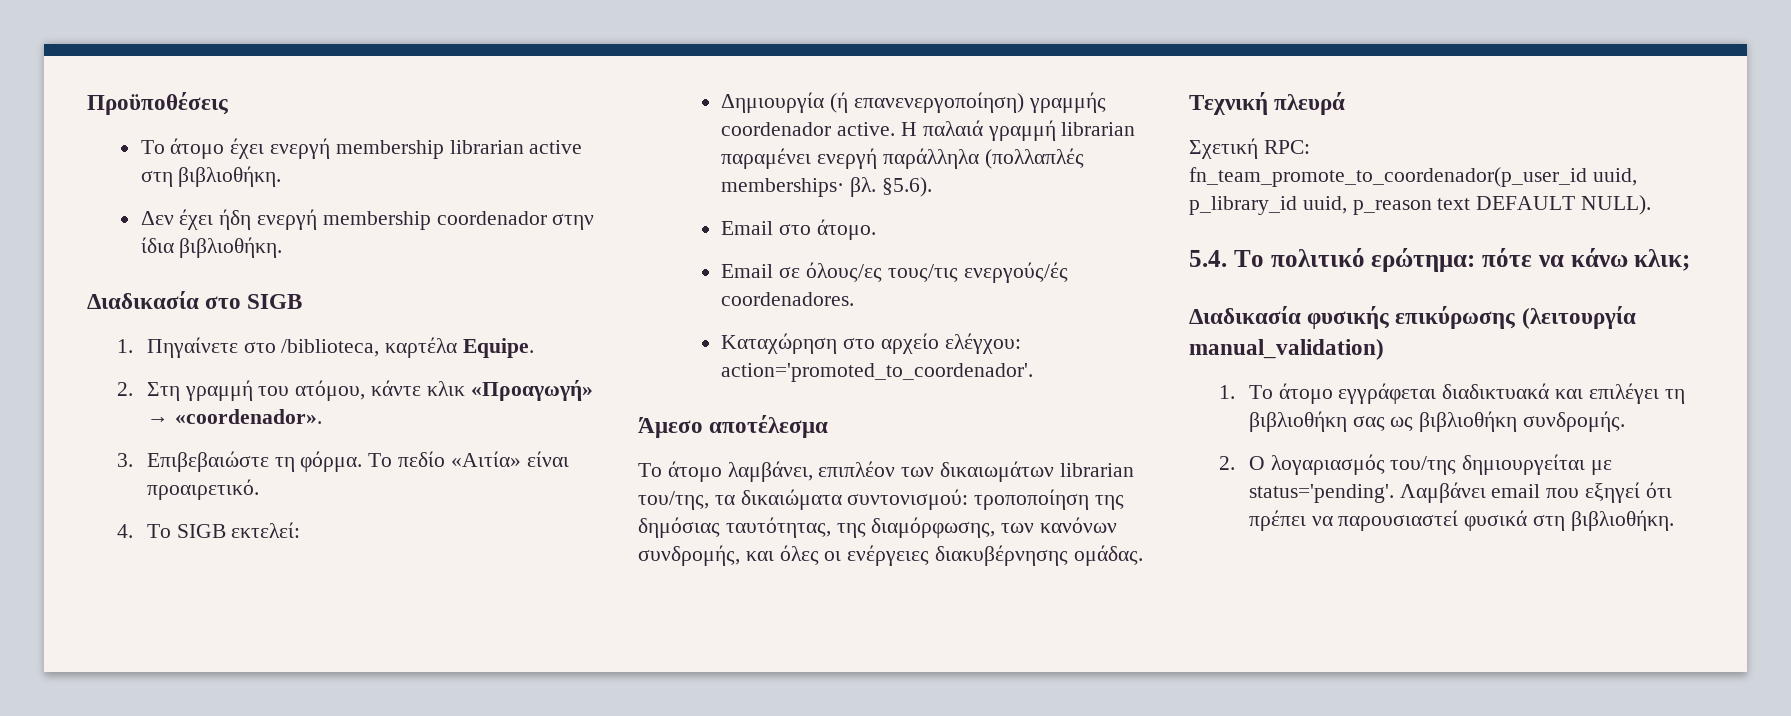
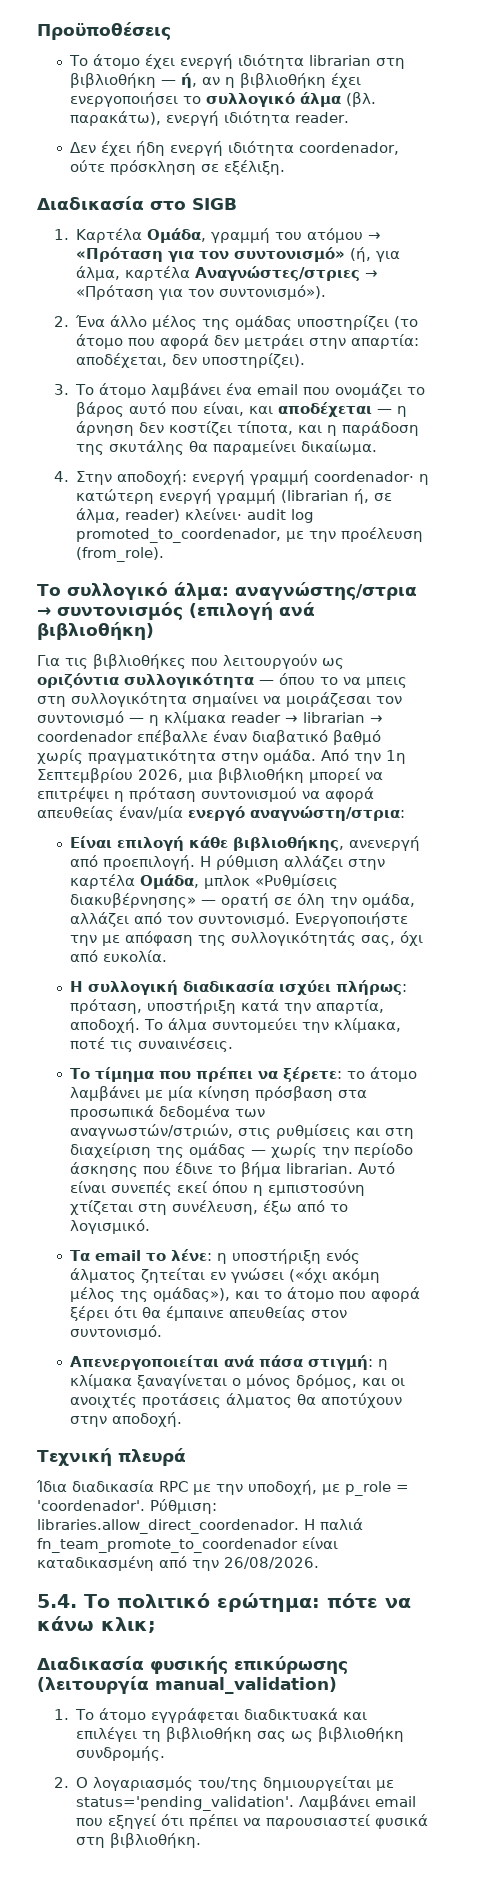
[335,140,583,159] [140,166,282,187] [140,209,595,230] [140,237,283,258] [87,291,303,309] [116,337,534,358] [116,380,593,401] [146,409,322,424] [116,451,569,472] [146,479,259,500] [116,522,301,538] [721,92,1106,113] [721,120,1136,141] [721,148,1084,169] [721,177,932,197] [721,219,876,240] [721,262,1068,283] [721,292,855,306] [721,333,1021,354] [721,363,1034,382] [638,415,829,438] [638,461,1134,482] [638,489,1125,510] [638,517,1118,538] [638,545,1143,566] [1189,92,1346,115] [1189,138,1310,159] [1189,167,1637,187] [1189,195,1652,215] membership librarian active στη βιβλιοθήκη. // Δεν έχει ήδη ενεργή membership coordenador στην ίδια βιβλιοθήκη. // Διαδικασία στο SIGB // 1. Πηγαίνετε στο /biblioteca, καρτέλα Equipe. // 2. Στη γραμμή του ατόμου, κάντε κλικ «Προαγωγή» → «coordenador». // 3. Επιβεβαιώστε τη φόρμα. Το πεδίο «Αιτία» είναι προαιρετικό. // 4. Το SIGB εκτελεί: // Δημιουργία (ή επανενεργοποίηση) γραμμής coordenador active. Η παλαιά γραμμή librarian παραμένει ενεργή παράλληλα (πολλαπλές memberships· βλ. §5.6). // Email στο άτομο. // Email σε όλους/ες τους/τις ενεργούς/ές coordenadores. // Καταχώρηση στο αρχείο ελέγχου: action='promoted_to_coordenador'. // Άμεσο αποτέλεσμα // Το άτομο λαμβάνει, επιπλέον των δικαιωμάτων librarian του/της, τα δικαιώματα συντονισμού: τροποποίηση της δημόσιας ταυτότητας, της διαμόρφωσης, των κανόνων συνδρομής, και όλες οι ενέργειες διακυβέρνησης ομάδας. // Τεχνική πλευρά // Σχετική RPC: fn_team_promote_to_coordenador(p_user_id uuid, p_library_id uuid, p_reason text DEFAULT NULL). -> [238,54,406,69] [70,73,362,88] [70,92,377,107] [70,111,350,126] [70,141,400,156] [70,160,286,175] [37,196,237,211] [53,228,382,243] [76,247,401,262] [76,266,379,281] [76,285,327,300] [53,315,419,330] [76,334,420,349] [76,353,306,368] [53,383,426,398] [76,402,408,417] [76,421,420,436] [76,440,378,455] [53,470,430,485] [76,489,393,504] [76,508,315,523] [76,527,424,543] [76,547,165,562] [37,582,417,600] [37,602,315,620] [37,622,154,640] [37,654,344,669] [37,673,407,688] [37,692,402,707] [37,711,383,726] [37,730,381,745] [37,749,406,764] [37,768,383,783] [37,787,374,802] [37,806,405,821] [70,836,421,851] [70,855,386,870] [70,874,339,889] [70,893,416,908] [70,912,409,927] [70,931,424,946] [70,950,168,962] [70,980,408,995] [70,999,385,1014] [70,1018,402,1033] [70,1037,234,1052] [70,1067,418,1082] [70,1086,368,1101] [70,1105,266,1120] [70,1124,415,1139] [70,1143,414,1158] [70,1162,396,1177] [70,1181,366,1196] [70,1200,349,1215] [70,1219,151,1234] [70,1249,361,1264] [70,1268,381,1283] [70,1287,421,1302] [70,1306,348,1321] [70,1325,163,1340] [70,1355,389,1370] [70,1374,406,1389] [70,1393,403,1408] [70,1412,183,1427] [37,1448,186,1466] [36,1480,409,1496] [37,1499,217,1514] [37,1518,363,1534] [37,1537,338,1553] [37,1556,319,1571] ιδιότητα librarian στη βιβλιοθήκη — ή, αν η βιβλιοθήκη έχει ενεργοποιήσει το συλλογικό άλμα (βλ. παρακάτω), ενεργή ιδιότητα reader. // Δεν έχει ήδη ενεργή ιδιότητα coordenador, ούτε πρόσκληση σε εξέλιξη. // Διαδικασία στο SIGB // 1. Καρτέλα Ομάδα, γραμμή του ατόμου → «Πρόταση για τον συντονισμό» (ή, για άλμα, καρτέλα Αναγνώστες/στριες → «Πρόταση για τον συντονισμό»). // 2. Ένα άλλο μέλος της ομάδας υποστηρίζει (το άτομο που αφορά δεν μετράει στην απαρτία: αποδέχεται, δεν υποστηρίζει). // 3. Το άτομο λαμβάνει ένα email που ονομάζει το βάρος αυτό που είναι, και αποδέχεται — η άρνηση δεν κοστίζει τίποτα, και η παράδοση της σκυτάλης θα παραμείνει δικαίωμα. // 4. Στην αποδοχή: ενεργή γραμμή coordenador· η κατώτερη ενεργή γραμμή (librarian ή, σε άλμα, reader) κλείνει· audit log promoted_to_coordenador, με την προέλευση (from_role). // Το συλλογικό άλμα: αναγνώστης/στρια → συντονισμός (επιλογή ανά βιβλιοθήκη) // Για τις βιβλιοθήκες που λειτουργούν ως οριζόντια συλλογικότητα — όπου το να μπεις στη συλλογικότητα σημαίνει να μοιράζεσαι τον συντονισμό — η κλίμακα reader → librarian → coordenador επέβαλλε έναν διαβατικό βαθμό χωρίς πραγματικότητα στην ομάδα. Από την 1η Σεπτεμβρίου 2026, μια βιβλιοθήκη μπορεί να επιτρέψει η πρόταση συντονισμού να αφορά απευθείας έναν/μία ενεργό αναγνώστη/στρια: // Είναι επιλογή κάθε βιβλιοθήκης, ανενεργή από προεπιλογή. Η ρύθμιση αλλάζει στην καρτέλα Ομάδα, μπλοκ «Ρυθμίσεις διακυβέρνησης» — ορατή σε όλη την ομάδα, αλλάζει από τον συντονισμό. Ενεργοποιήστε την με απόφαση της συλλογικότητάς σας, όχι από ευκολία. // Η συλλογική διαδικασία ισχύει πλήρως: πρόταση, υποστήριξη κατά την απαρτία, αποδοχή. Το άλμα συντομεύει την κλίμακα, ποτέ τις συναινέσεις. // Το τίμημα που πρέπει να ξέρετε: το άτομο λαμβάνει με μία κίνηση πρόσβαση στα προσωπικά δεδομένα των αναγνωστών/στριών, στις ρυθμίσεις και στη διαχείριση της ομάδας — χωρίς την περίοδο άσκησης που έδινε το βήμα librarian. Αυτό είναι συνεπές εκεί όπου η εμπιστοσύνη χτίζεται στη συνέλευση, έξω από το λογισμικό. // Τα email το λένε: η υποστήριξη ενός άλματος ζητείται εν γνώσει («όχι ακόμη μέλος της ομάδας»), και το άτομο που αφορά ξέρει ότι θα έμπαινε απευθείας στον συντονισμό. // Απενεργοποιείται ανά πάσα στιγμή: η κλίμακα ξαναγίνεται ο μόνος δρόμος, και οι ανοιχτές προτάσεις άλματος θα αποτύχουν στην αποδοχή. // Τεχνική πλευρά // Ίδια διαδικασία RPC με την υποδοχή, με p_role = 'coordenador'. Ρύθμιση: libraries.allow_direct_coordenador. Η παλιά fn_team_promote_to_coordenador είναι καταδικασμένη από την 26/08/2026.
[1248,484,1394,503] status='pending'. -> [76,1796,295,1811] status='pending_validation'.

